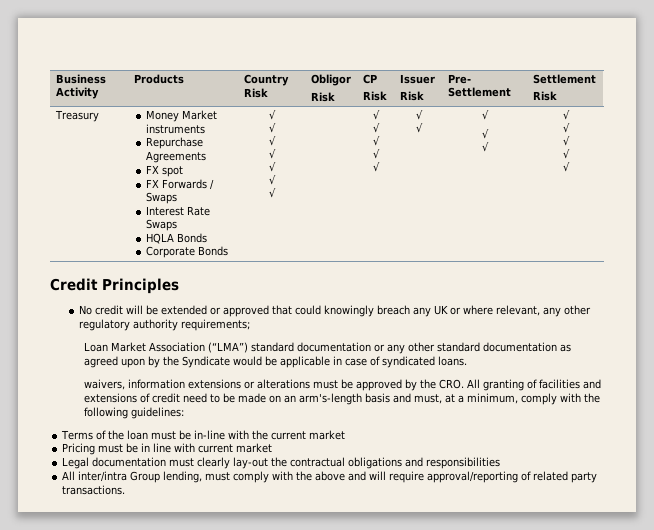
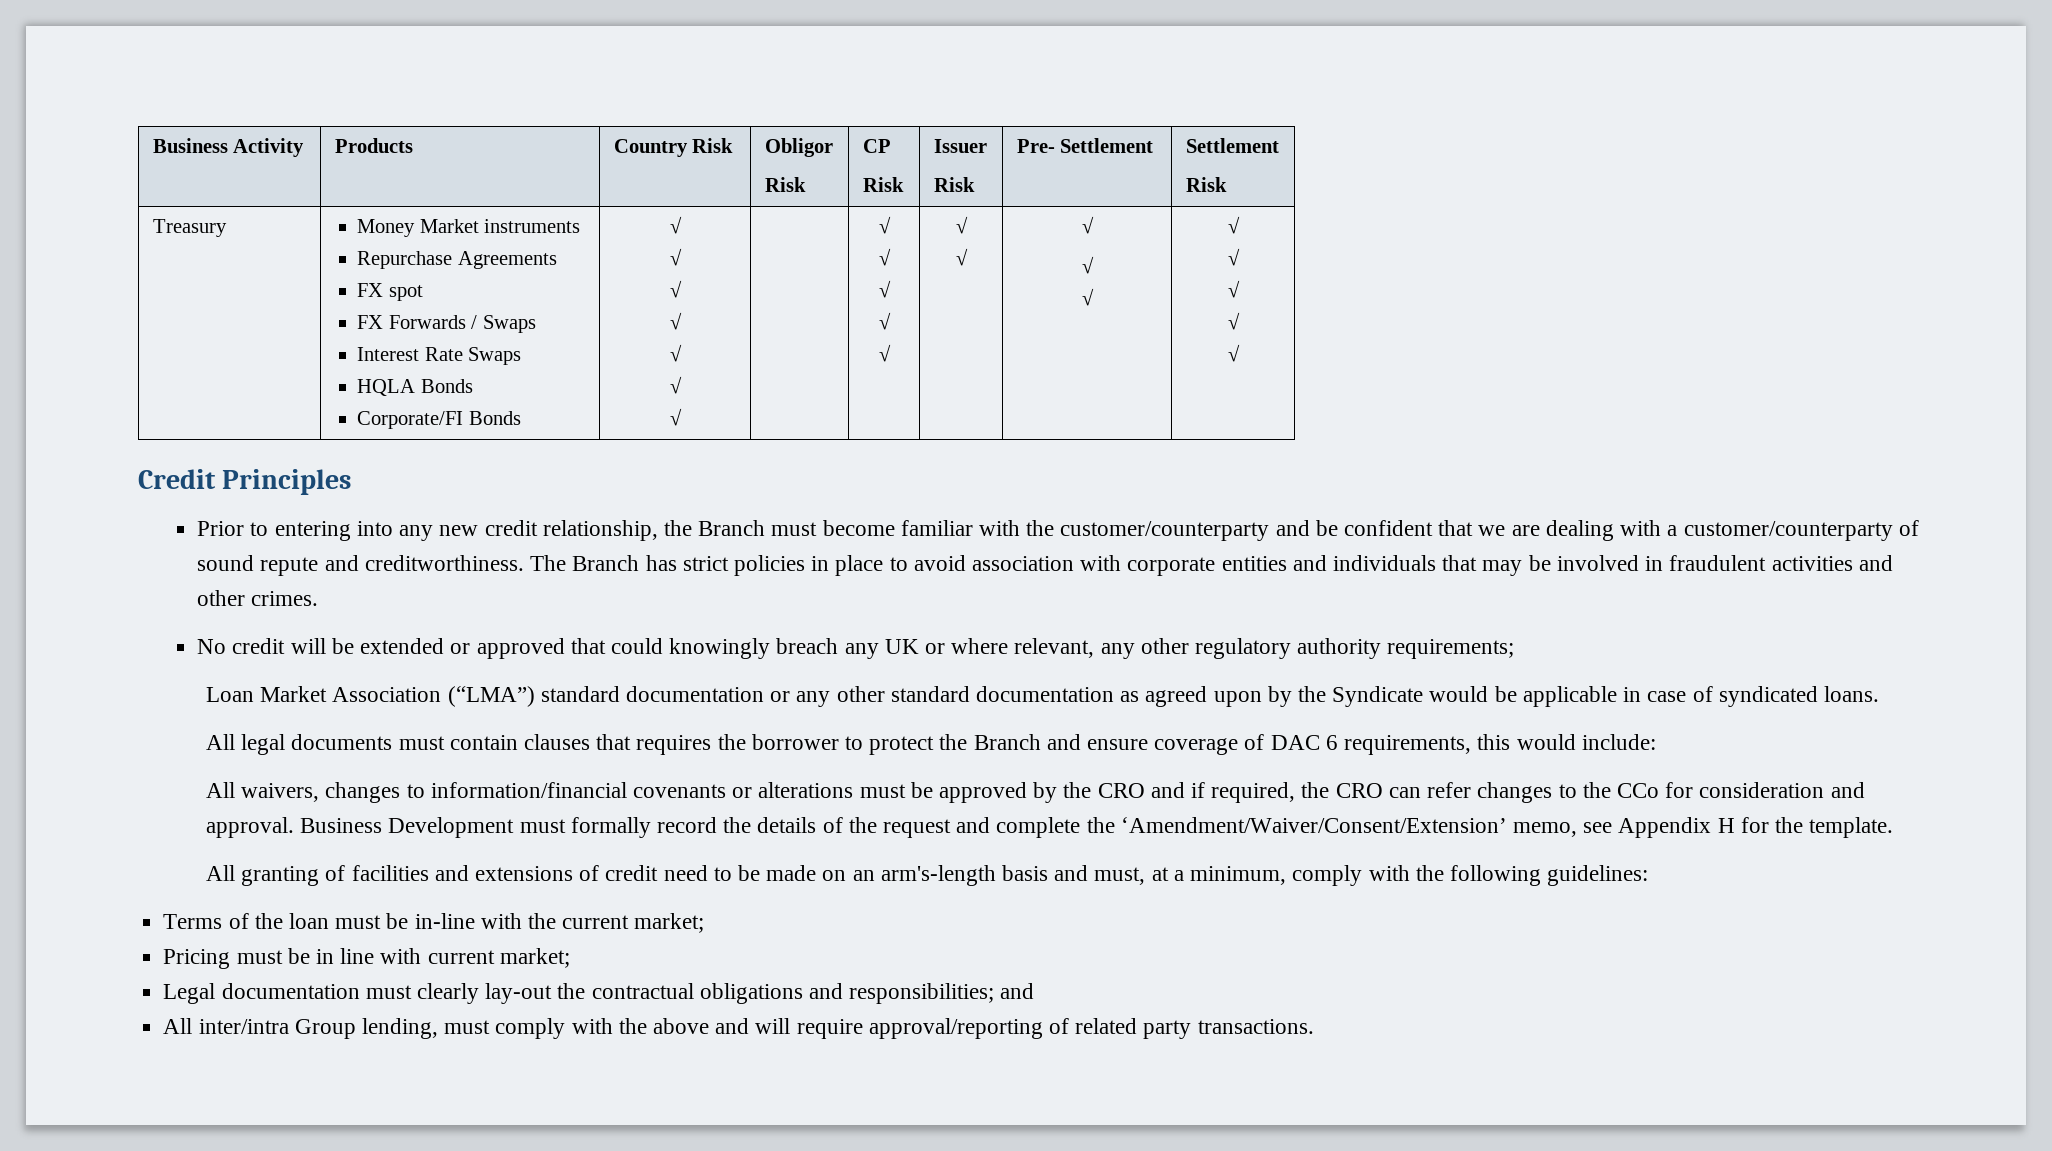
[145,246,195,258] Corporate -> [357,411,464,429] Corporate/FI
(179, 286) none -> [197,520,1919,541] [197,555,1893,576] [197,590,319,606] // Prior to entering into any new credit relationship, the Branch must become familiar with the customer/counterparty and be confident that we are dealing with a customer/counterparty of sound repute and creditworthiness. The Branch has strict policies in place to avoid association with corporate entities and individuals that may be involved in fraudulent activities and other crimes.
[83,379,241,390] waivers, information extensions -> [205,734,1656,755] [205,782,726,803] All legal documents must contain clauses that requires the borrower to protect the Branch and ensure coverage of DAC 6 requirements, this would include: // All waivers, changes to information/financial covenants
[438,379,464,389] CRO. -> [1097,782,1865,803] [205,817,1894,838] CRO and if required, the CRO can refer changes to the CCo for consideration and approval. Business Development must formally record the details of the request and complete the ‘Amendment/Waiver/Consent/Extension’ memo, see Appendix H for the template. //
[309,430,346,440] market -> [634,913,705,933] market;
[236,443,273,453] market -> [499,948,570,968] market;
[426,457,501,469] responsibilities -> [849,983,1035,1004] responsibilities; and

